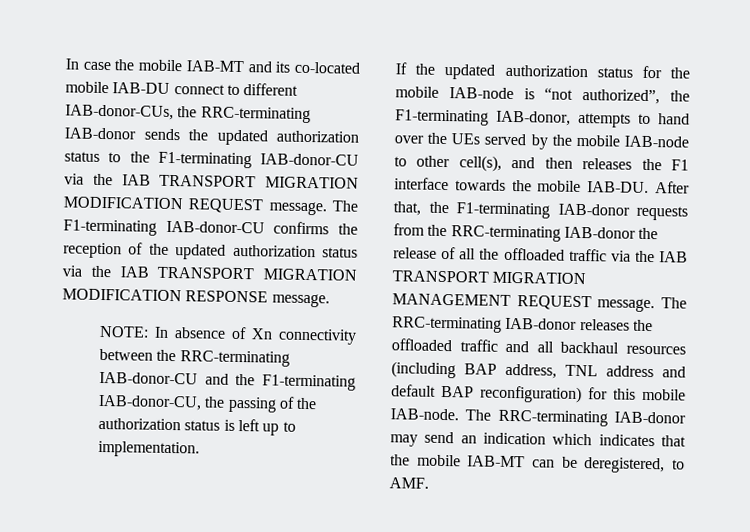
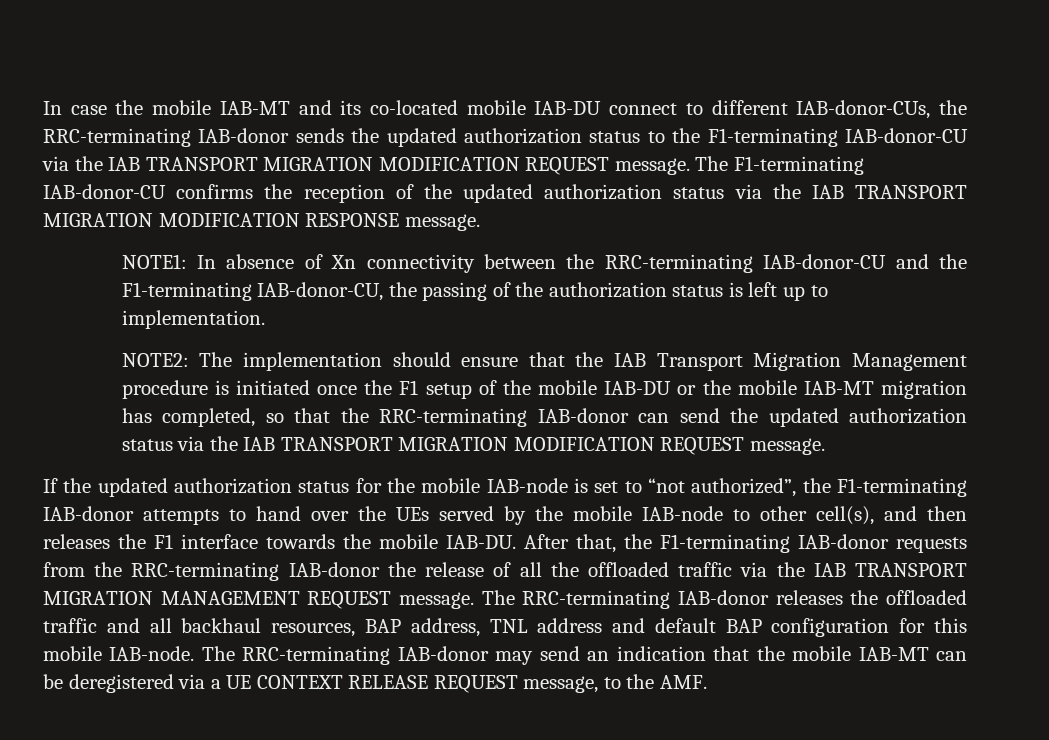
[98,325,149,338] NOTE: -> [121,254,187,269] NOTE1:
(200, 449) none -> [121,352,968,371] [121,380,967,399] [121,408,967,427] [121,436,825,455] // NOTE2: The implementation should ensure that the IAB Transport Migration Management procedure is initiated once the F1 setup of the mobile IAB-DU or the mobile IAB-MT migration has completed, so that the RRC-terminating IAB-donor can send the updated authorization status via the IAB TRANSPORT MIGRATION MODIFICATION REQUEST message.
(535, 94) none -> [594,481,642,493] set to
[496,110,571,126] IAB-donor, -> [43,506,134,521] IAB-donor
[626,345,686,355] [391,361,456,379] resources (including -> [271,623,356,637] resources,
[480,385,582,404] reconfiguration) -> [771,618,890,637] configuration
[552,433,655,447] which indicates -> (706, 653) none
[584,457,685,474] deregistered, to -> [68,674,655,693] deregistered via a UE CONTEXT RELEASE REQUEST message, to the

